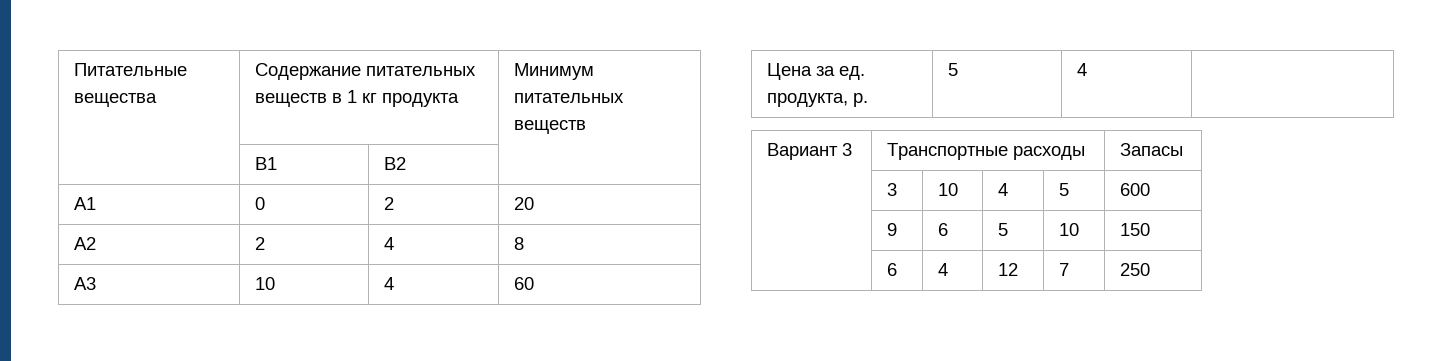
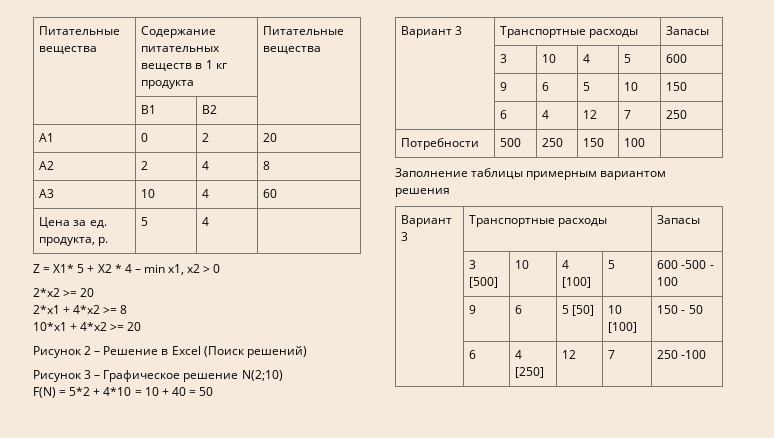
[514,63,595,80] [514,93,625,103] [514,120,587,134] Минимум питательных веществ -> [263,26,345,35] [263,46,322,54] Питательные вещества
(1088, 69) none -> [33,264,221,275] [33,288,95,297] [33,305,128,314] [33,322,142,331] [33,346,307,358] [33,370,283,382] [33,387,214,398] // Z = X1* 5 + X2 * 4 – min x1, x2 > 0 // 2*x2 >= 20 // 2*x1 + 4*x2 >= 8 // 10*x1 + 4*x2 >= 20 // Рисунок 2 – Решение в Excel (Поиск решений) // Рисунок 3 – Графическое решение N(2;10) // F(N) = 5*2 + 4*10 = 10 + 40 = 50
(1151, 269) none -> [401,138,480,150] [500,138,522,147] [542,138,564,147] [583,138,605,147] [624,138,646,147] [395,168,667,180] [395,188,450,197] [401,215,453,227] [401,232,409,241] [469,215,608,227] [657,215,701,224] [469,260,477,269] [469,277,499,288] [515,260,530,269] [562,260,570,269] [562,277,592,288] [608,260,616,269] [657,260,714,269] [657,277,679,286] [469,305,477,314] [515,305,523,314] [562,305,595,316] [608,305,623,314] [608,322,638,333] [657,305,703,314] [469,350,477,359] [515,350,523,359] [515,367,545,378] [562,350,577,359] [608,350,616,359] [657,350,707,359] // Потребности | 500 | 250 | 150 | 100 | // Заполнение таблицы примерным вариантом решения // Вариант 3 | Транспортные расходы | Запасы // | 3 [500] | 10 | 4 [100] | 5 | 600 -500 - 100 // | 9 | 6 | 5 [50] | 10 [100] | 150 - 50 // | 6 | 4 [250] | 12 | 7 | 250 -100

